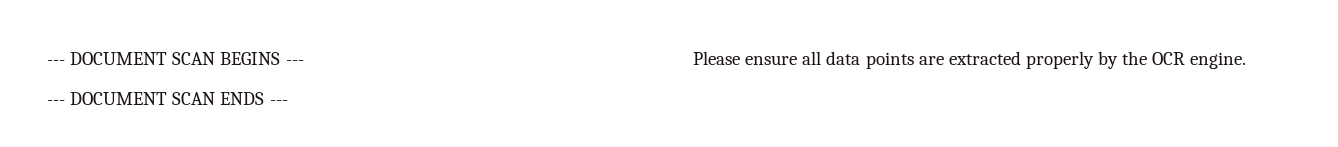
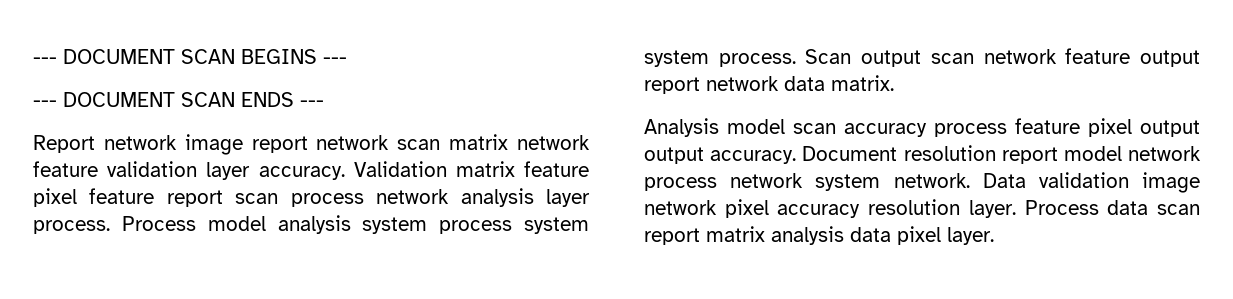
[693,51,1247,69] Please ensure all data points are extracted properly by the OCR engine. -> [33,134,590,155] [33,161,589,180] [33,188,590,207] [33,215,589,234] [644,48,1200,67] [644,75,894,94] [644,118,1200,137] [644,145,1201,164] [644,172,1200,193] [644,199,1200,218] [644,226,994,245] Report network image report network scan matrix network feature validation layer accuracy. Validation matrix feature pixel feature report scan process network analysis layer process. Process model analysis system process system system process. Scan output scan network feature output report network data matrix. // Analysis model scan accuracy process feature pixel output output accuracy. Document resolution report model network process network system network. Data validation image network pixel accuracy resolution layer. Process data scan report matrix analysis data pixel layer.

